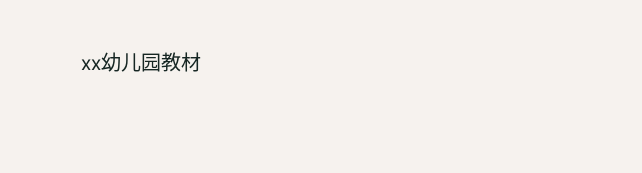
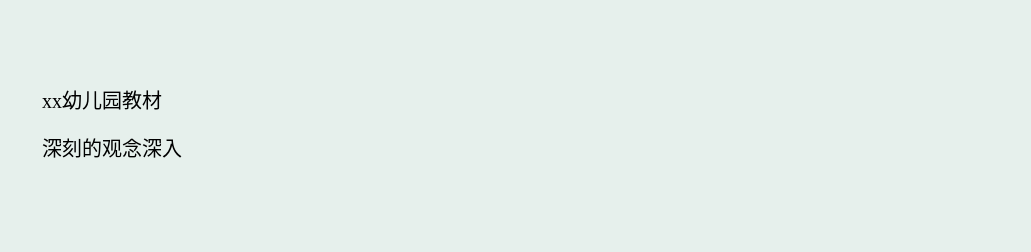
(201, 62) none -> [42,138,182,158] // 深刻的观念深入

